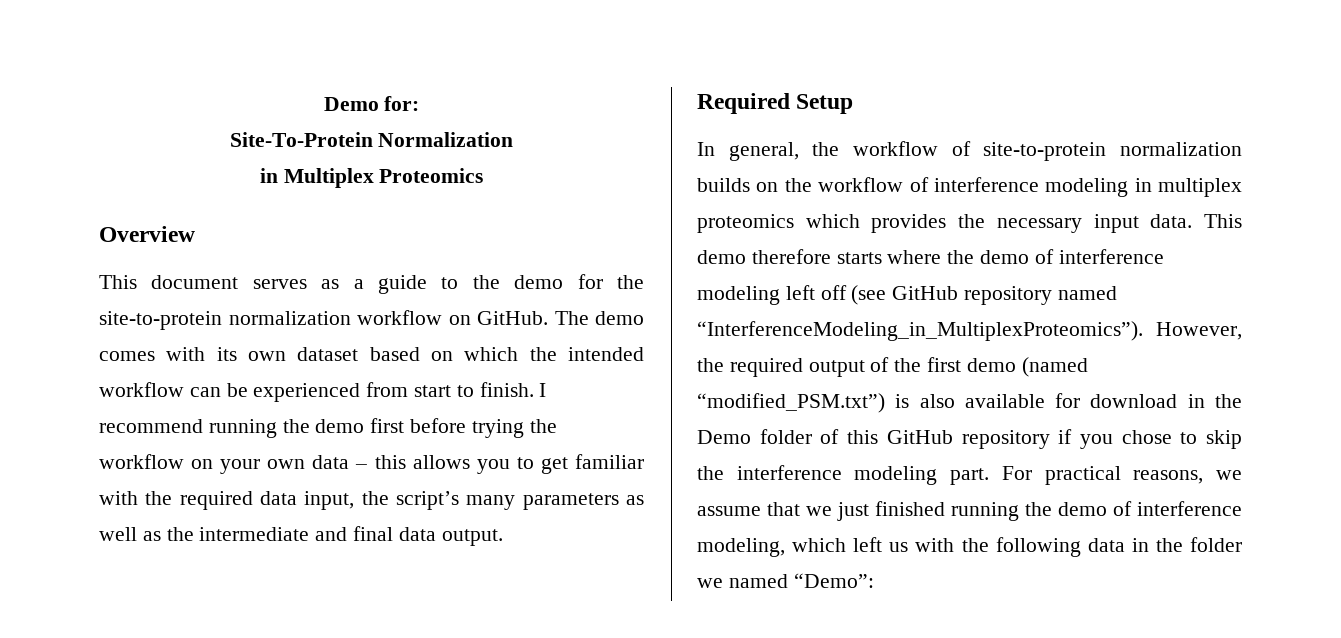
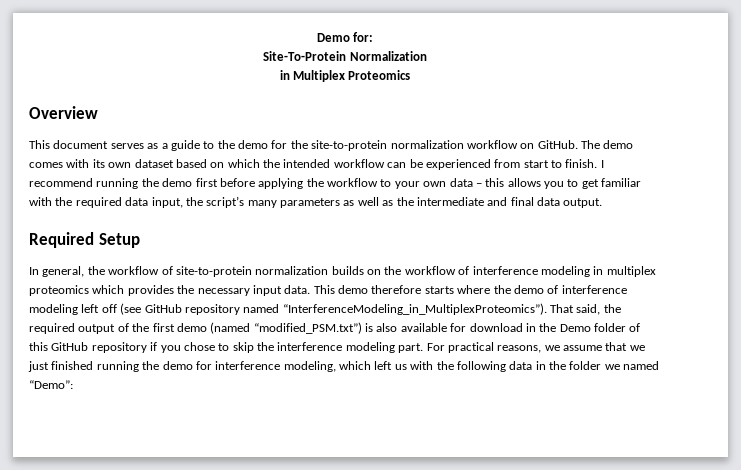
[471,419,557,438] [99,454,214,469] trying the workflow on -> [258,178,392,189] applying the workflow to
[1156,322,1242,340] However, -> [550,304,601,315] That said,
[1113,501,1132,516] of -> [195,361,212,370] for

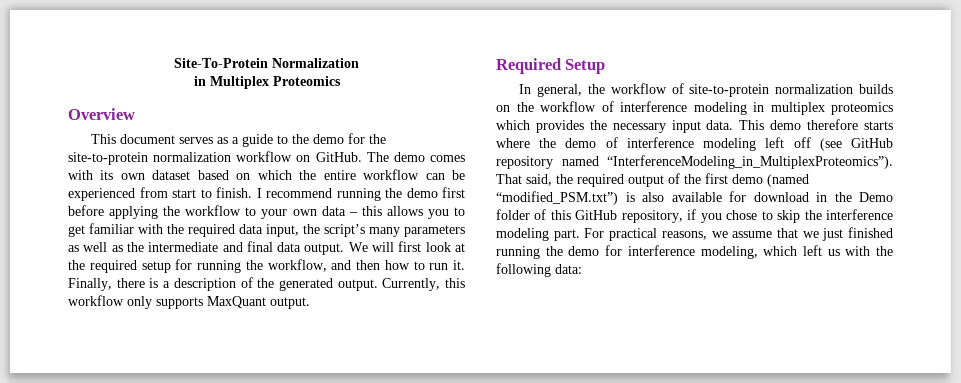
[316,32,374,42] Demo for: // -> (174, 63) none
[283,159,331,168] intended -> [323,170,356,180] entire
(603, 203) none -> [348,241,466,252] [68,259,465,273] [68,277,465,291] [68,295,310,309] We will first look at the required setup for running the workflow, and then how to run it. Finally, there is a description of the generated output. Currently, this workflow only supports MaxQuant output.
[91,342,147,353] repository -> [621,210,683,223] repository,
[509,361,660,370] [29,380,73,389] data in the folder we named “Demo”: -> [555,264,582,274] data:

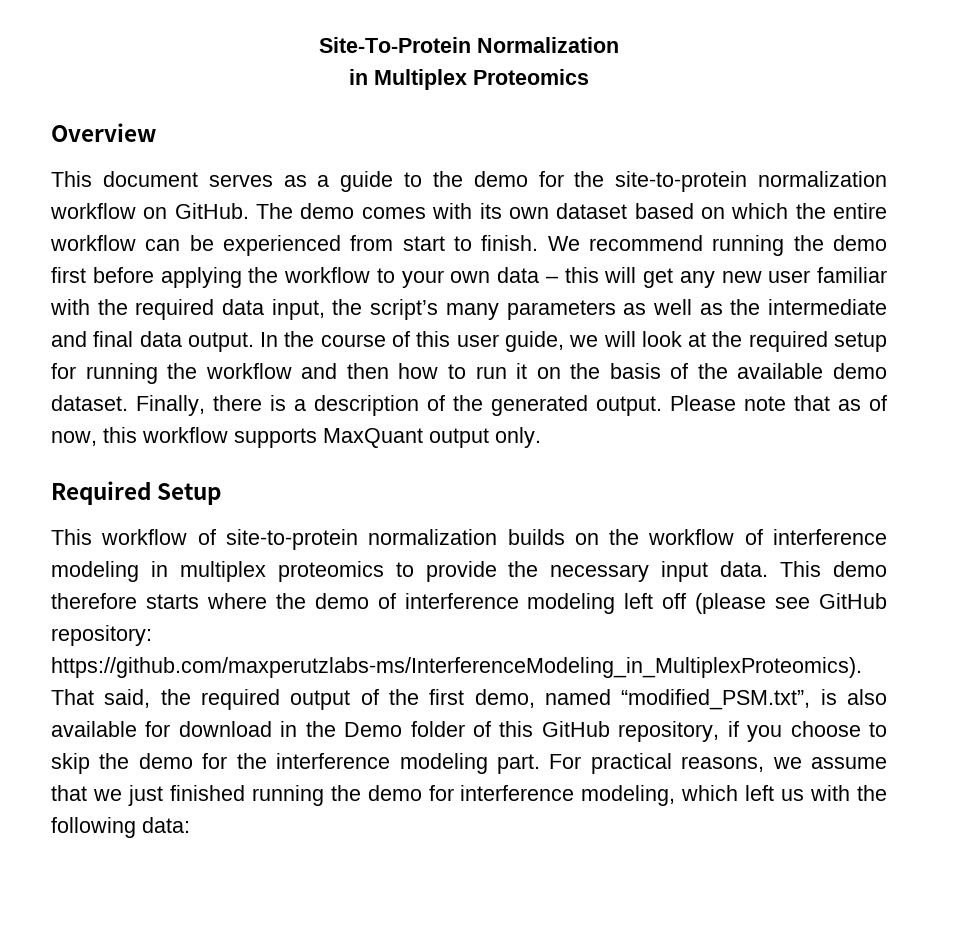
[256,188,262,198] I -> [547,236,580,251] We
[386,206,465,219] [68,225,85,237] allows you to get -> [604,267,811,288] will get any new user
[348,241,422,252] We will first -> [260,331,636,352] In the course of this user guide, we will
[267,259,327,272] workflow, -> [205,363,292,379] workflow
[453,260,465,270] it. -> [516,363,887,379] [51,395,128,411] it on the basis of the available demo dataset.
[382,278,441,291] Currently, -> [670,395,887,411] [51,431,97,446] Please note that as of now,
[127,296,152,309] only -> (228, 435) none
[270,297,310,309] output. -> [429,427,541,448] output only.
[519,84,606,97] In general, the -> [51,529,92,545] This
[496,120,584,133] which provides -> [395,561,497,582] to provide
[819,138,893,151] [496,155,893,169] (see GitHub repository named “InterferenceModeling_in_MultiplexProteomics”). -> [695,593,887,614] [51,625,152,646] [51,657,862,678] (please see GitHub repository: https://github.com/maxperutzlabs-ms/InterferenceModeling_in_MultiplexProteomics).
[732,174,809,187] [496,191,618,205] demo (named “modified_PSM.txt”) -> [474,689,811,710] demo, named “modified_PSM.txt”,
[726,210,758,220] chose -> [790,721,861,737] choose
(822, 215) none -> [138,753,267,769] demo for the

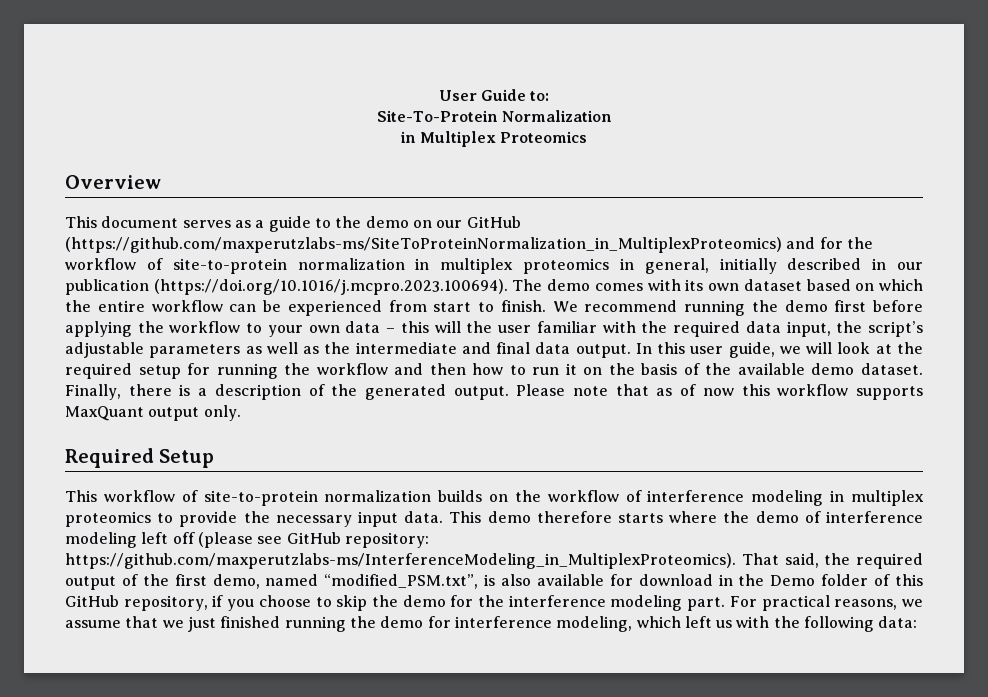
(319, 45) none -> [438,89,550,101] User Guide to: //
[538,171,887,192] [50,203,249,219] for the site-to-protein normalization workflow on GitHub. -> [412,216,521,228] [65,237,873,253] [65,258,924,274] [65,279,508,295] on our GitHub (https://github.com/maxperutzlabs-ms/SiteToProteinNormalization_in_MultiplexProteomics) and for the workflow of site-to-protein normalization in multiplex proteomics in general, initially described in our publication (https://doi.org/10.1016/j.mcpro.2023.100694).
[643,268,762,288] get any new -> [466,321,493,333] the
[445,303,499,320] many -> [65,342,144,358] adjustable
[284,331,411,347] the course of -> (652, 348) none
[51,431,97,446] now, -> [702,388,734,396] now

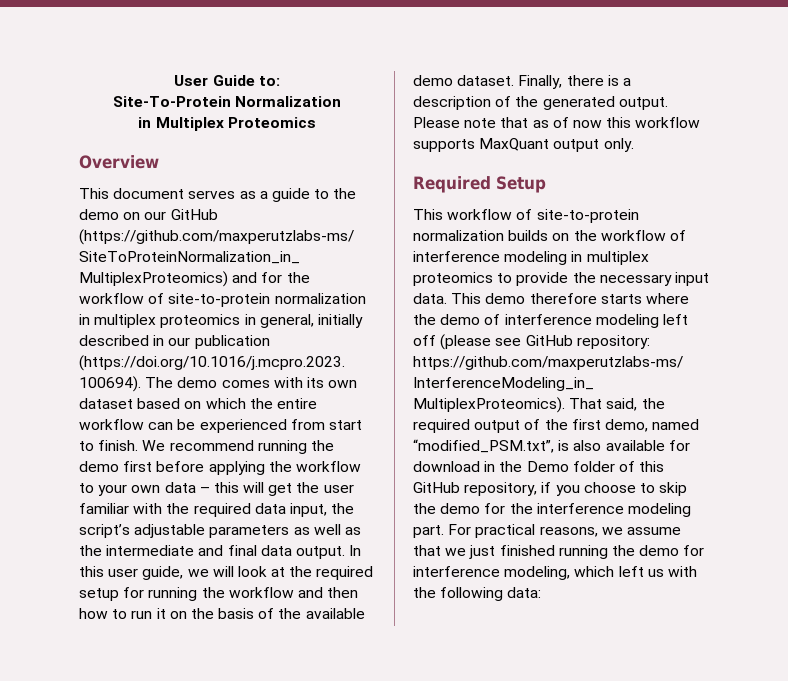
(461, 327) none -> [268,483,293,496] get

